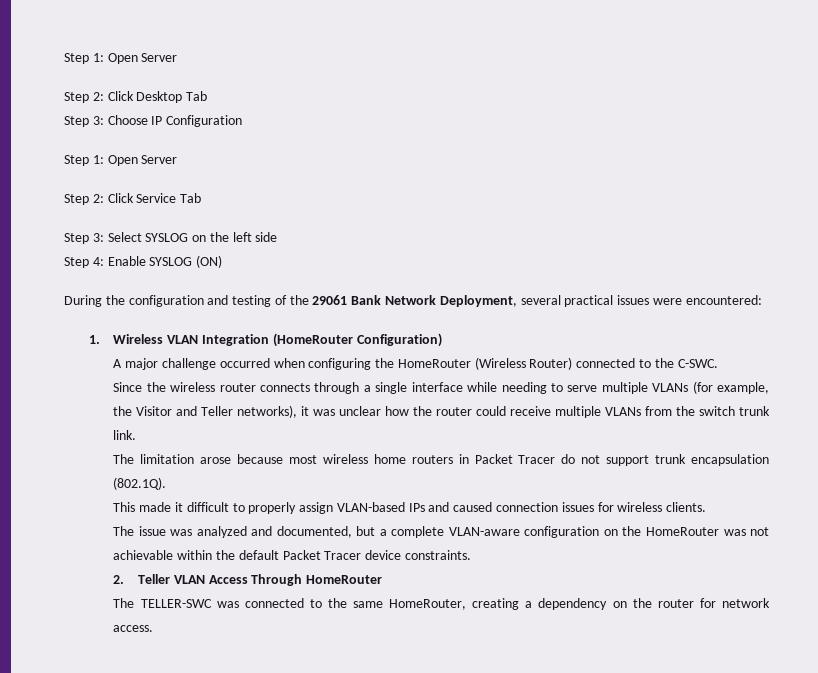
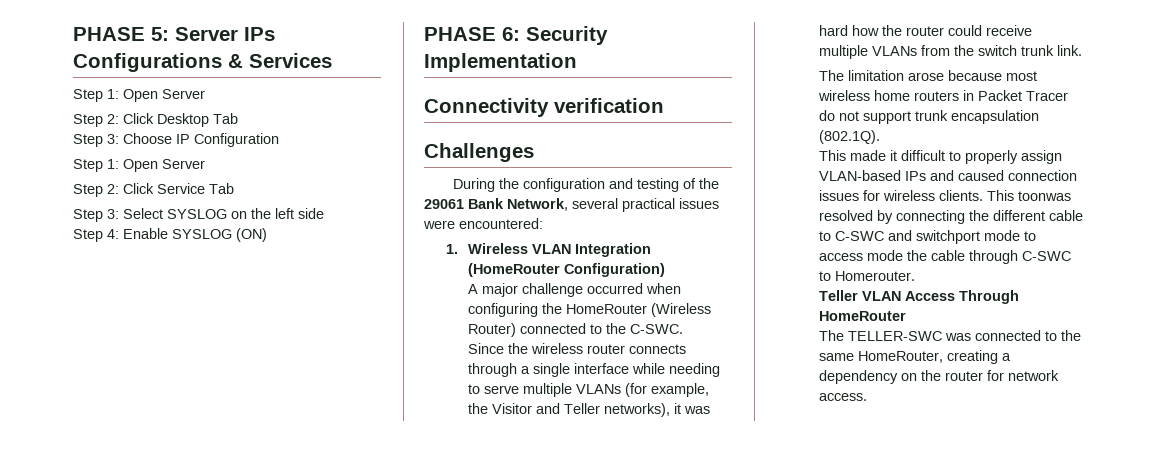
(64, 58) none -> [73,27,275,41] [73,53,332,72] PHASE 5: Server IPs Configurations & Services //
(223, 261) none -> [424,26,608,45] [424,53,577,72] [424,98,664,117] [424,143,534,162] // PHASE 6: Security Implementation // Connectivity verification // Challenges
[385,295,517,307] Network Deployment, -> [507,198,568,211] Network,
[339,406,382,416] unclear -> [818,25,848,36] hard
[113,526,770,538] [113,550,471,560] [113,575,125,584] // The issue was analyzed and documented, but a complete VLAN-aware configuration on the HomeRouter was not achievable within the default Packet Tracer device constraints. // 2. -> [986,190,1071,201] [818,210,1083,224] [818,230,1036,244] [818,250,1071,264] [818,271,915,281] This toonwas resolved by connecting the different cable to C-SWC and switchport mode to access mode the cable through C-SWC to Homerouter. //

